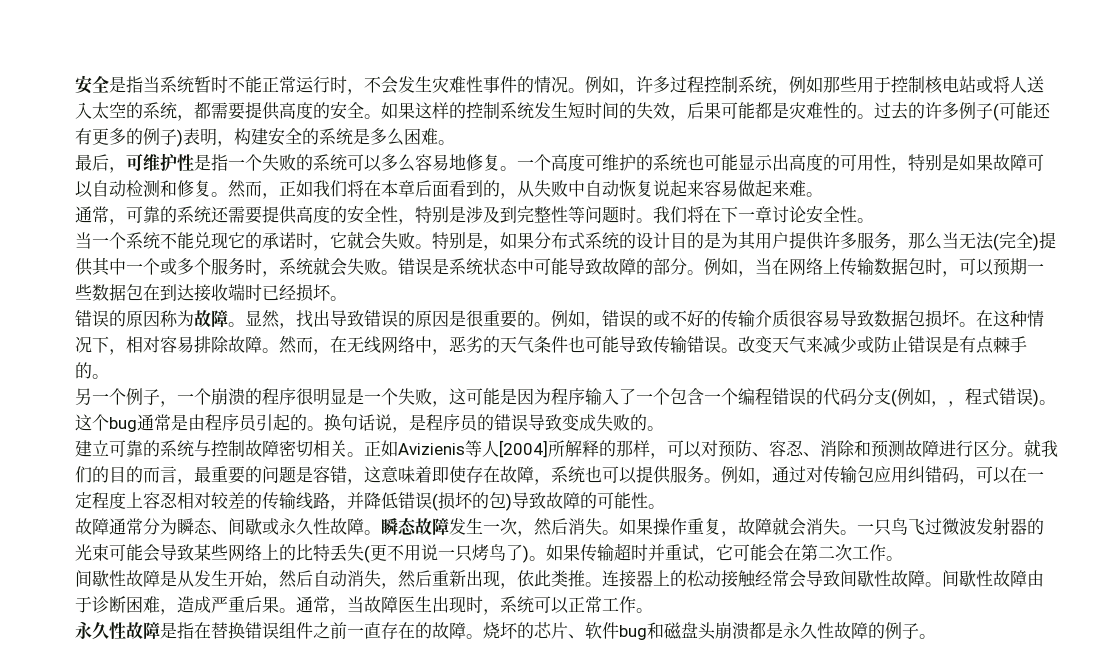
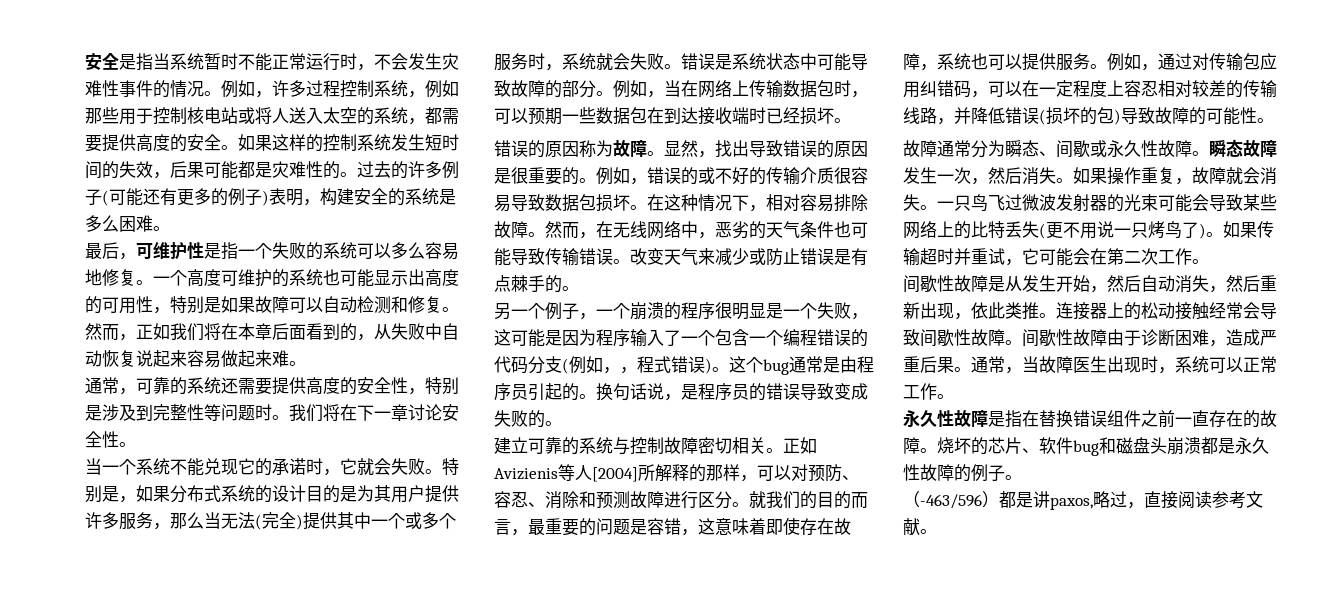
(936, 636) none -> [903,491,1263,510] [903,518,937,536] // （-463/596）都是讲paxos,略过，直接阅读参考文献。

